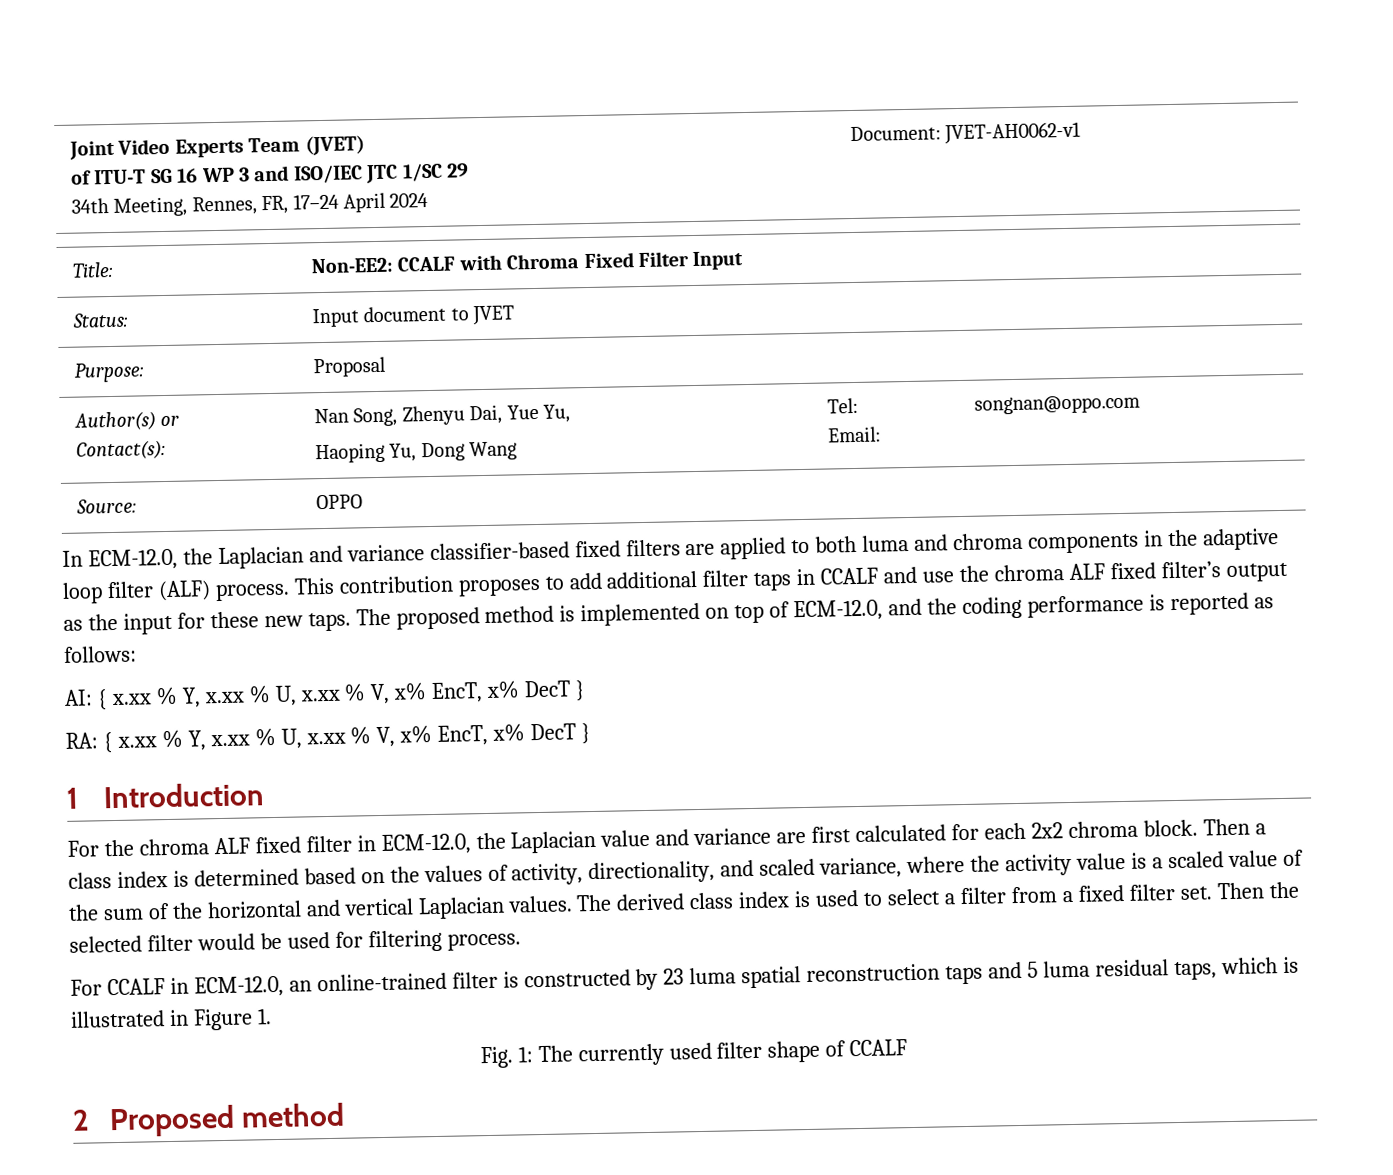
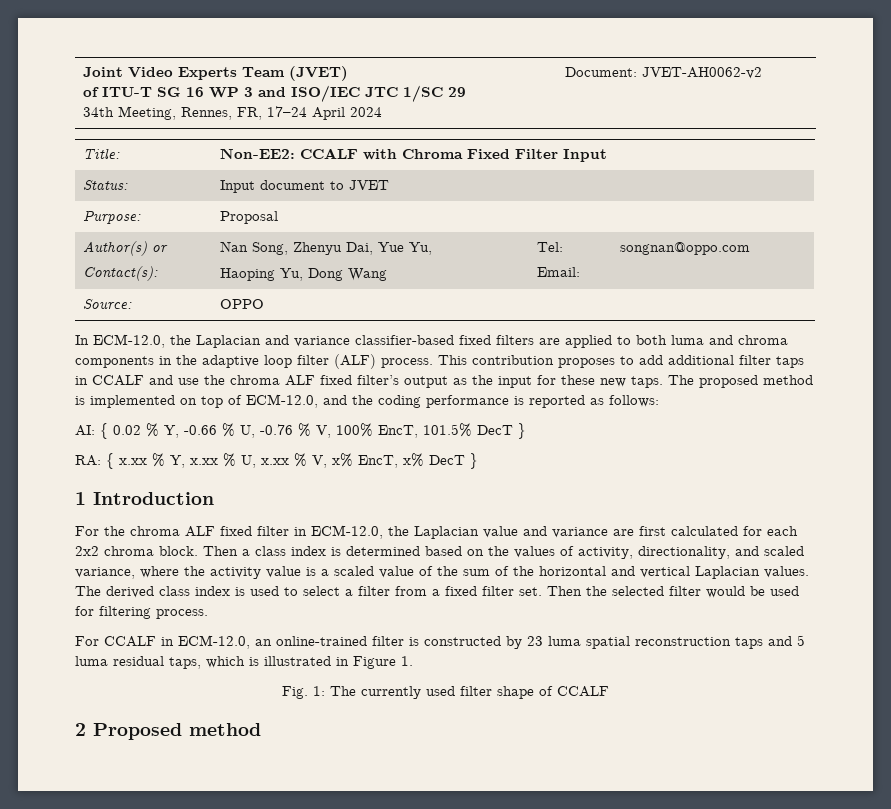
[944,121,1082,145] JVET-AH0062-v1 -> [641,67,762,79] JVET-AH0062-v2
[110,680,521,708] x.xx % Y, x.xx % U, x.xx % V, x% EncT, x% -> [113,423,472,438] 0.02 % Y, -0.66 % U, -0.76 % V, 100% EncT, 101.5%

